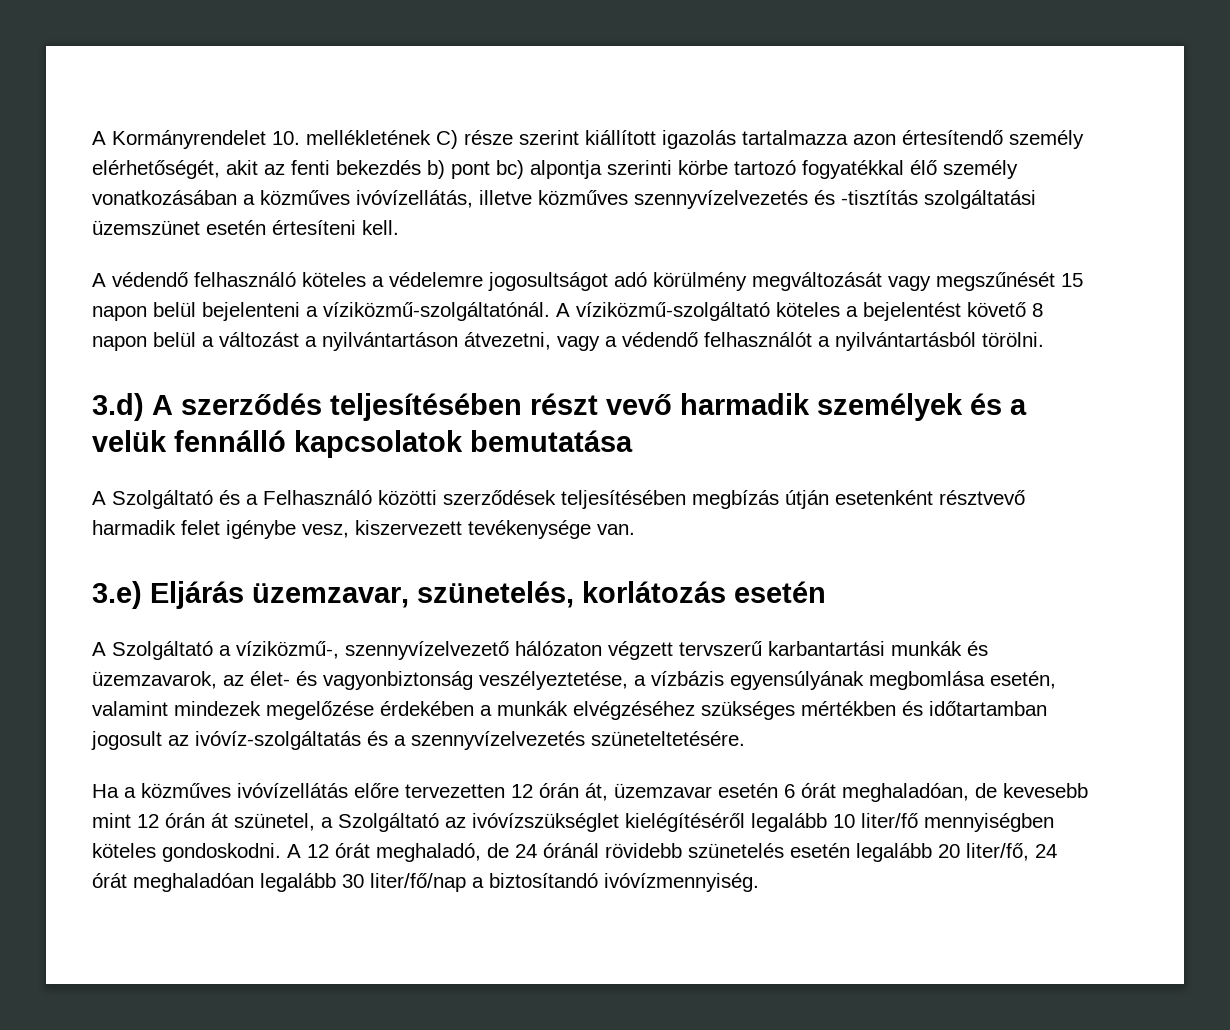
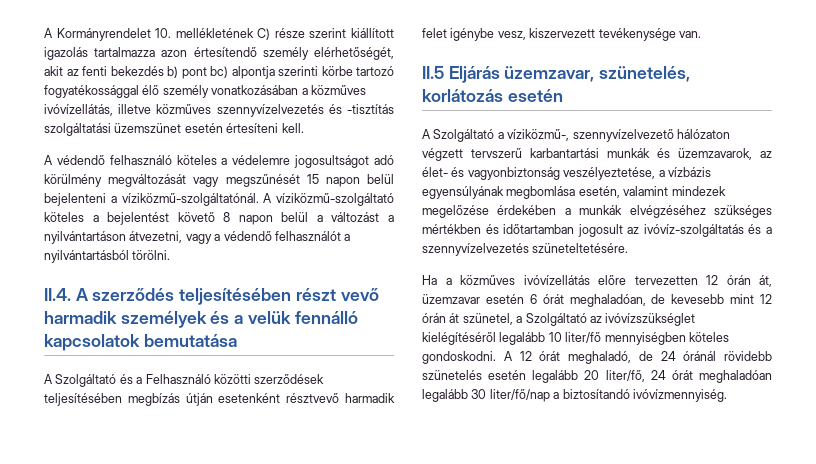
[802,160,904,179] fogyatékkal -> [44,85,139,98] fogyatékossággal
[92,393,144,421] 3.d) -> [44,288,71,301] II.4.
[92,581,142,609] 3.e) -> [422,66,444,79] II.5

